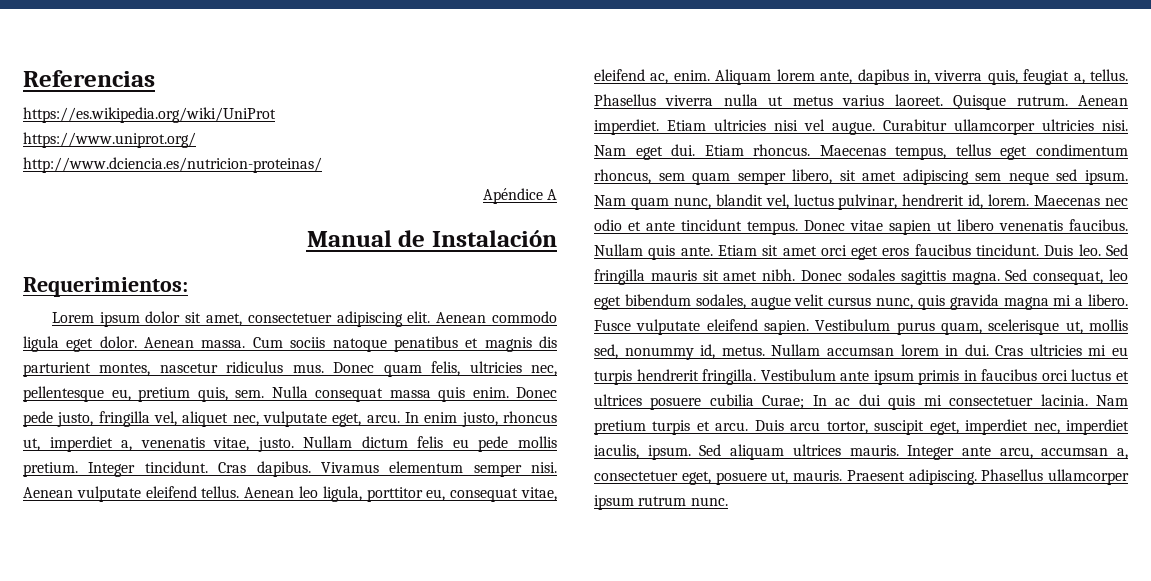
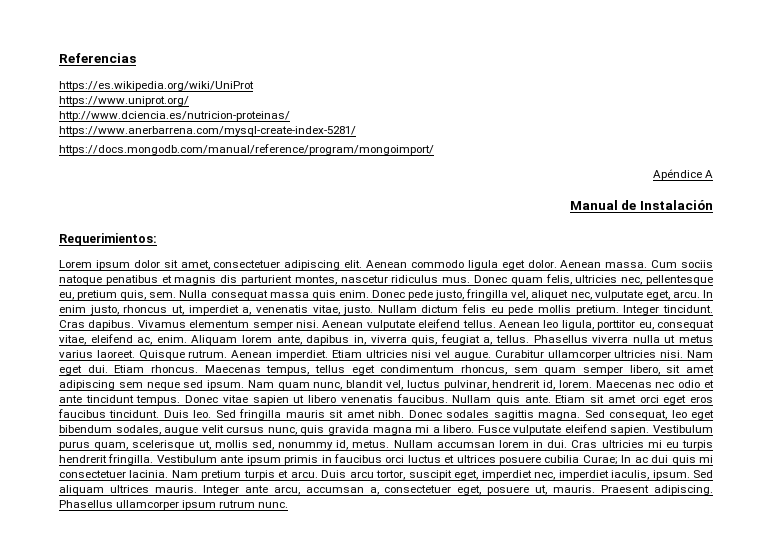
(322, 165) none -> [59,126,356,136] [59,144,434,155] // https://www.anerbarrena.com/mysql-create-index-5281/ // https://docs.mongodb.com/manual/reference/program/mongoimport/

